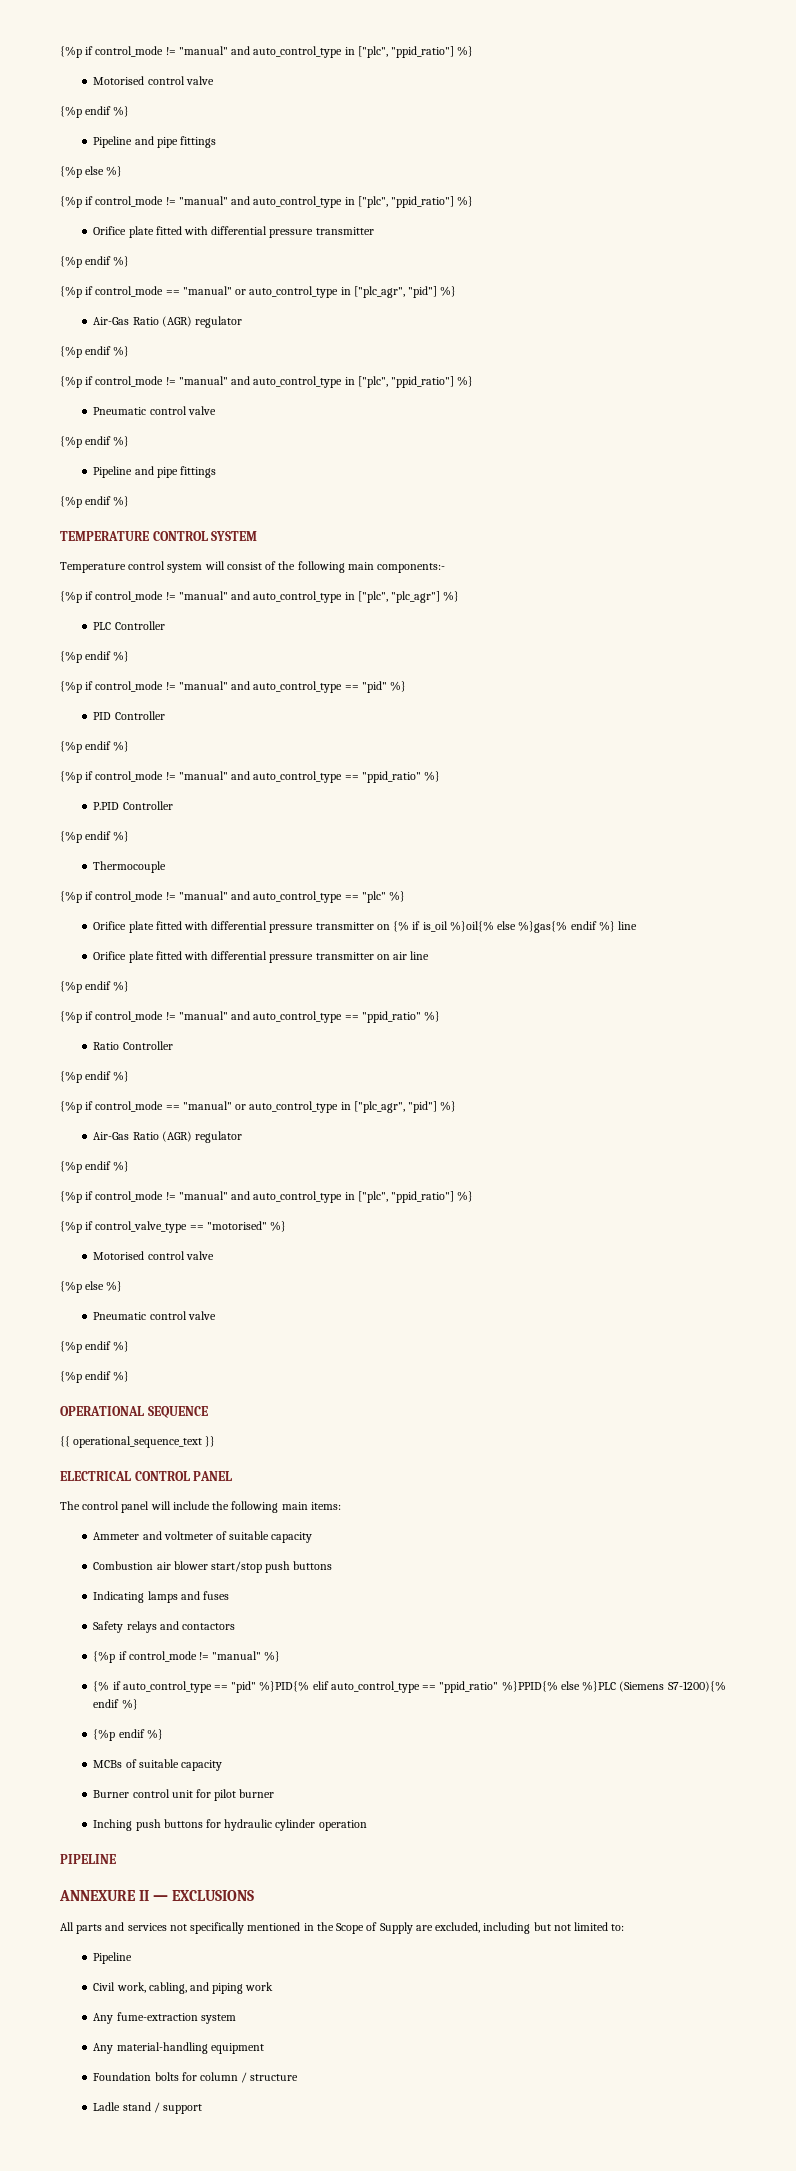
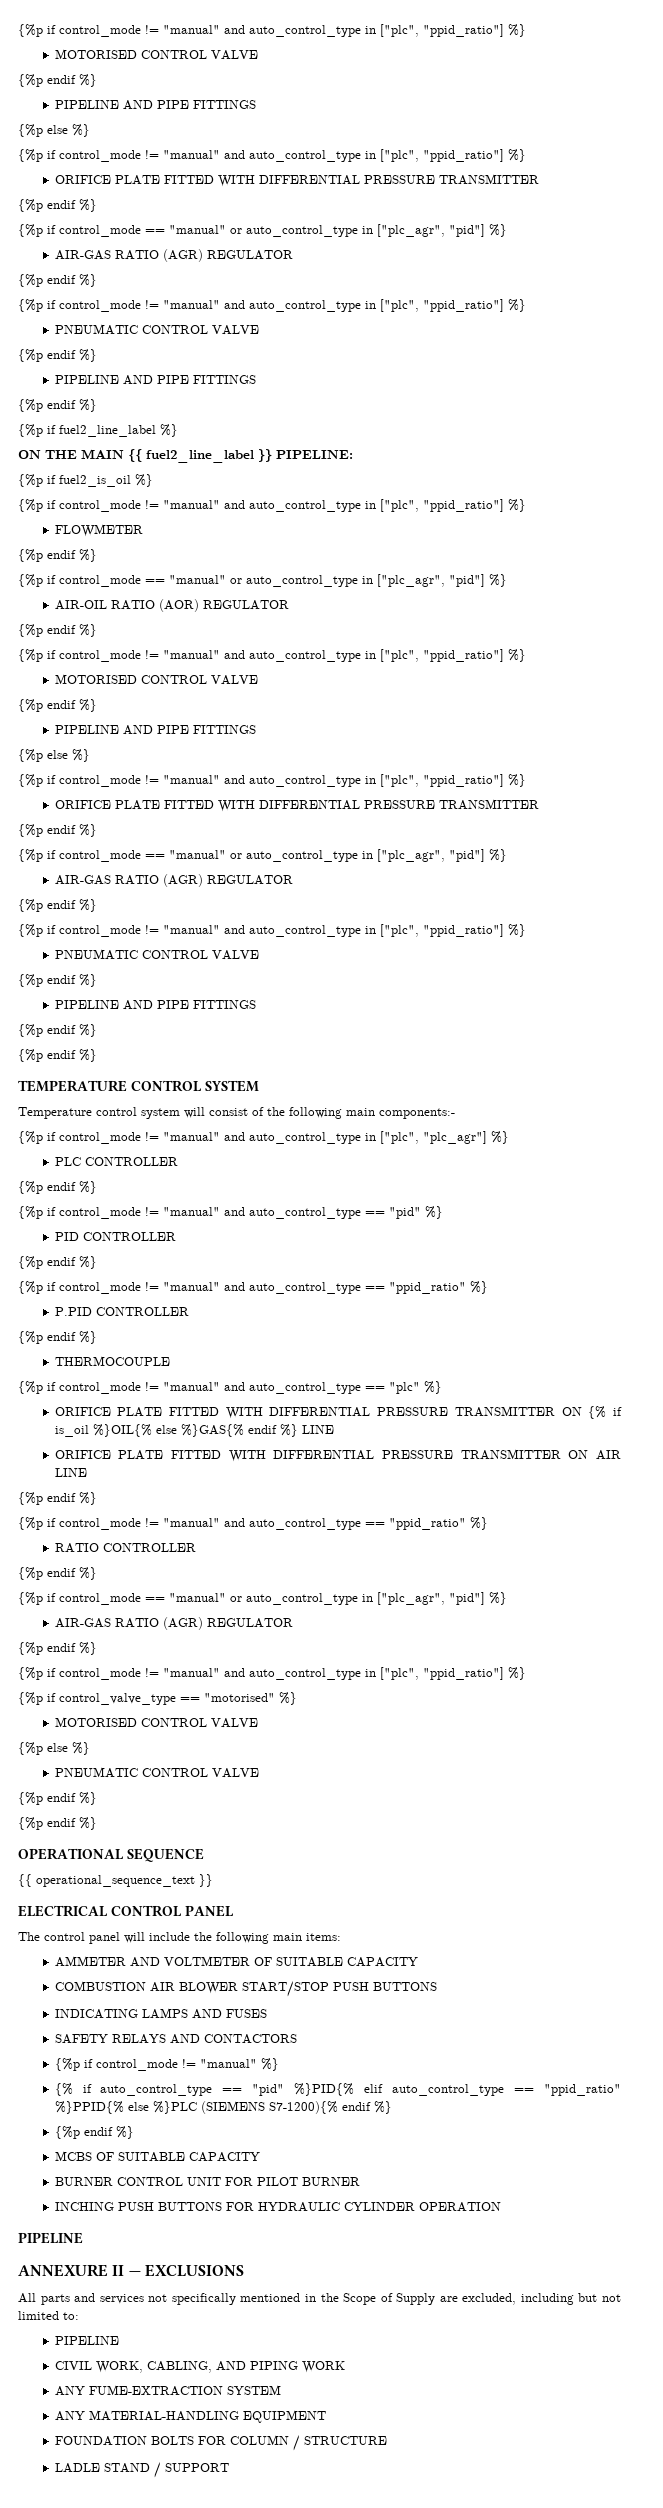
[93,76,214,85] [60,106,130,118] [93,136,216,148] Motorised control valve // {%p endif %} // Pipeline and pipe fittings -> [54,49,258,60] [18,74,97,87] [54,100,256,110] MOTORISED CONTROL VALVE // {%p endif %} // PIPELINE AND PIPE FITTINGS
[93,226,374,238] Orifice plate fitted with differential pressure transmitter -> [54,174,539,187] ORIFICE PLATE FITTED WITH DIFFERENTIAL PRESSURE TRANSMITTER
[93,316,242,328] Air-Gas Ratio (AGR) regulator -> [54,249,293,262] AIR-GAS RATIO (AGR) REGULATOR
[93,406,216,415] [60,436,130,448] [93,466,216,478] Pneumatic control valve // {%p endif %} // Pipeline and pipe fittings -> [54,324,259,335] [18,349,97,362] [54,375,256,385] [18,399,97,412] [18,424,178,437] [18,449,353,463] [18,474,153,487] [18,499,526,512] [54,524,143,537] [18,549,97,562] [18,574,507,587] [54,599,289,612] [18,624,97,637] [18,649,526,662] [54,674,258,685] [18,699,97,712] [54,725,256,735] [18,749,90,762] [18,774,526,787] [54,799,539,812] [18,824,97,837] [18,849,507,862] [54,874,293,887] [18,899,97,912] [18,924,526,937] [54,949,259,960] [18,974,97,987] [54,1000,256,1010] [18,1024,97,1037] PNEUMATIC CONTROL VALVE // {%p endif %} // PIPELINE AND PIPE FITTINGS // {%p endif %} // {%p if fuel2_line_label %} // ON THE MAIN {{ fuel2_line_label }} PIPELINE: // {%p if fuel2_is_oil %} // {%p if control_mode != "manual" and auto_control_type in ["plc", "ppid_ratio"] %} // FLOWMETER // {%p endif %} // {%p if control_mode == "manual" or auto_control_type in ["plc_agr", "pid"] %} // AIR-OIL RATIO (AOR) REGULATOR // {%p endif %} // {%p if control_mode != "manual" and auto_control_type in ["plc", "ppid_ratio"] %} // MOTORISED CONTROL VALVE // {%p endif %} // PIPELINE AND PIPE FITTINGS // {%p else %} // {%p if control_mode != "manual" and auto_control_type in ["plc", "ppid_ratio"] %} // ORIFICE PLATE FITTED WITH DIFFERENTIAL PRESSURE TRANSMITTER // {%p endif %} // {%p if control_mode == "manual" or auto_control_type in ["plc_agr", "pid"] %} // AIR-GAS RATIO (AGR) REGULATOR // {%p endif %} // {%p if control_mode != "manual" and auto_control_type in ["plc", "ppid_ratio"] %} // PNEUMATIC CONTROL VALVE // {%p endif %} // PIPELINE AND PIPE FITTINGS // {%p endif %}
[114,621,165,630] Controller -> [84,1157,178,1166] CONTROLLER
[114,711,165,720] Controller -> [82,1232,176,1241] CONTROLLER
[122,801,173,810] [60,831,130,843] [93,861,167,873] Controller // {%p endif %} // Thermocouple -> [95,1307,189,1316] [18,1331,97,1344] [54,1356,170,1366] CONTROLLER // {%p endif %} // THERMOCOUPLE
[93,921,638,933] [93,951,430,963] Orifice plate fitted with differential pressure transmitter on {% if is_oil %}oil{% else %}gas{% endif %} line // Orifice plate fitted with differential pressure transmitter on air line -> [54,1406,622,1419] [54,1424,334,1437] [54,1449,622,1462] [54,1468,87,1477] ORIFICE PLATE FITTED WITH DIFFERENTIAL PRESSURE TRANSMITTER ON {% if is_oil %}OIL{% else %}GAS{% endif %} LINE // ORIFICE PLATE FITTED WITH DIFFERENTIAL PRESSURE TRANSMITTER ON AIR LINE
[93,1041,173,1050] Ratio Controller -> [54,1543,196,1553] RATIO CONTROLLER
[93,1131,242,1143] Air-Gas Ratio (AGR) regulator -> [54,1617,293,1630] AIR-GAS RATIO (AGR) REGULATOR
[93,1251,214,1260] [60,1281,123,1293] [93,1311,216,1320] Motorised control valve // {%p else %} // Pneumatic control valve -> [54,1717,258,1728] [18,1742,90,1755] [54,1767,259,1778] MOTORISED CONTROL VALVE // {%p else %} // PNEUMATIC CONTROL VALVE
[93,1531,313,1543] [93,1561,333,1573] [93,1591,229,1603] [93,1621,235,1633] Ammeter and voltmeter of suitable capacity // Combustion air blower start/stop push buttons // Indicating lamps and fuses // Safety relays and contactors -> [54,1956,418,1967] [54,1981,437,1997] [54,2008,267,2019] [54,2034,297,2044] AMMETER AND VOLTMETER OF SUITABLE CAPACITY // COMBUSTION AIR BLOWER START/STOP PUSH BUTTONS // INDICATING LAMPS AND FUSES // SAFETY RELAYS AND CONTACTORS
[619,1681,665,1692] (Siemens -> [200,2101,265,2114] (SIEMENS
[93,1759,222,1771] [93,1789,275,1801] [93,1819,367,1831] MCBs of suitable capacity // Burner control unit for pilot burner // Inching push buttons for hydraulic cylinder operation -> [54,2151,260,2162] [54,2177,360,2186] [54,2202,501,2212] MCBS OF SUITABLE CAPACITY // BURNER CONTROL UNIT FOR PILOT BURNER // INCHING PUSH BUTTONS FOR HYDRAULIC CYLINDER OPERATION
[93,1952,133,1964] [93,1982,274,1994] [93,2012,236,2024] [93,2042,264,2054] [93,2072,299,2083] [93,2102,202,2114] Pipeline // Civil work, cabling, and piping work // Any fume-extraction system // Any material-handling equipment // Foundation bolts for column / structure // Ladle stand / support -> [54,2336,119,2345] [54,2361,345,2373] [54,2385,281,2396] [54,2410,326,2423] [54,2435,387,2451] [54,2462,229,2478] PIPELINE // CIVIL WORK, CABLING, AND PIPING WORK // ANY FUME-EXTRACTION SYSTEM // ANY MATERIAL-HANDLING EQUIPMENT // FOUNDATION BOLTS FOR COLUMN / STRUCTURE // LADLE STAND / SUPPORT

